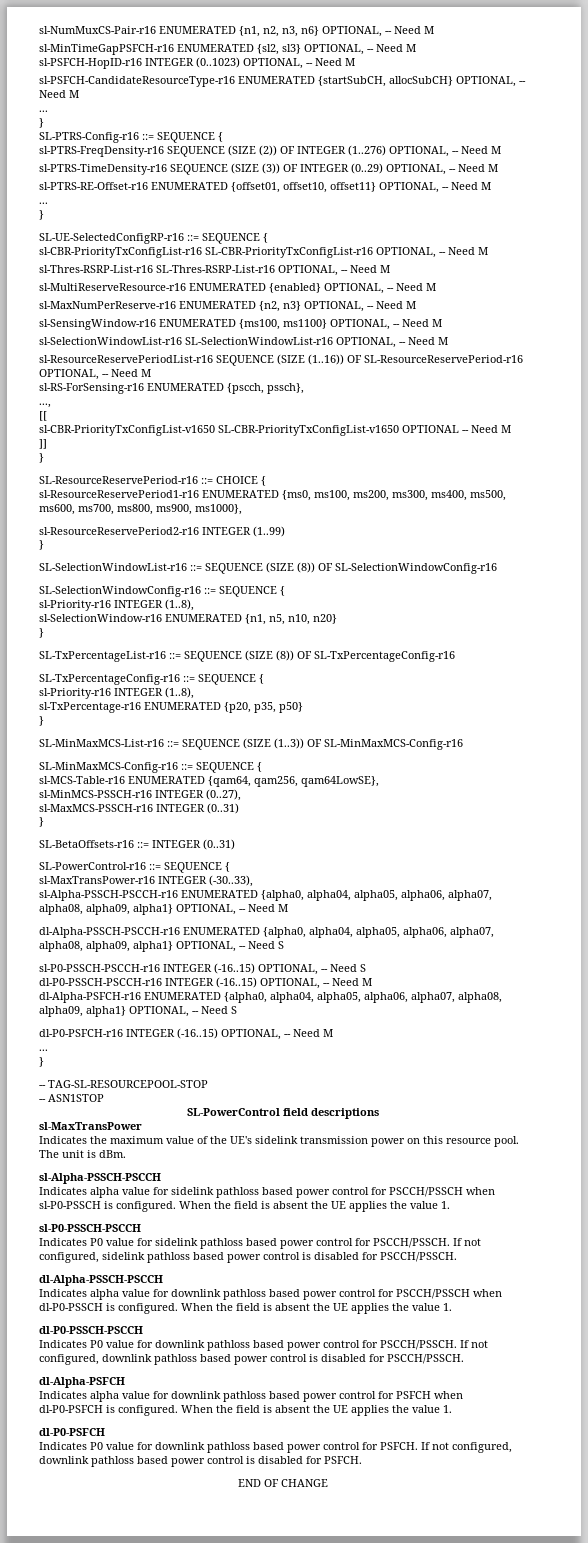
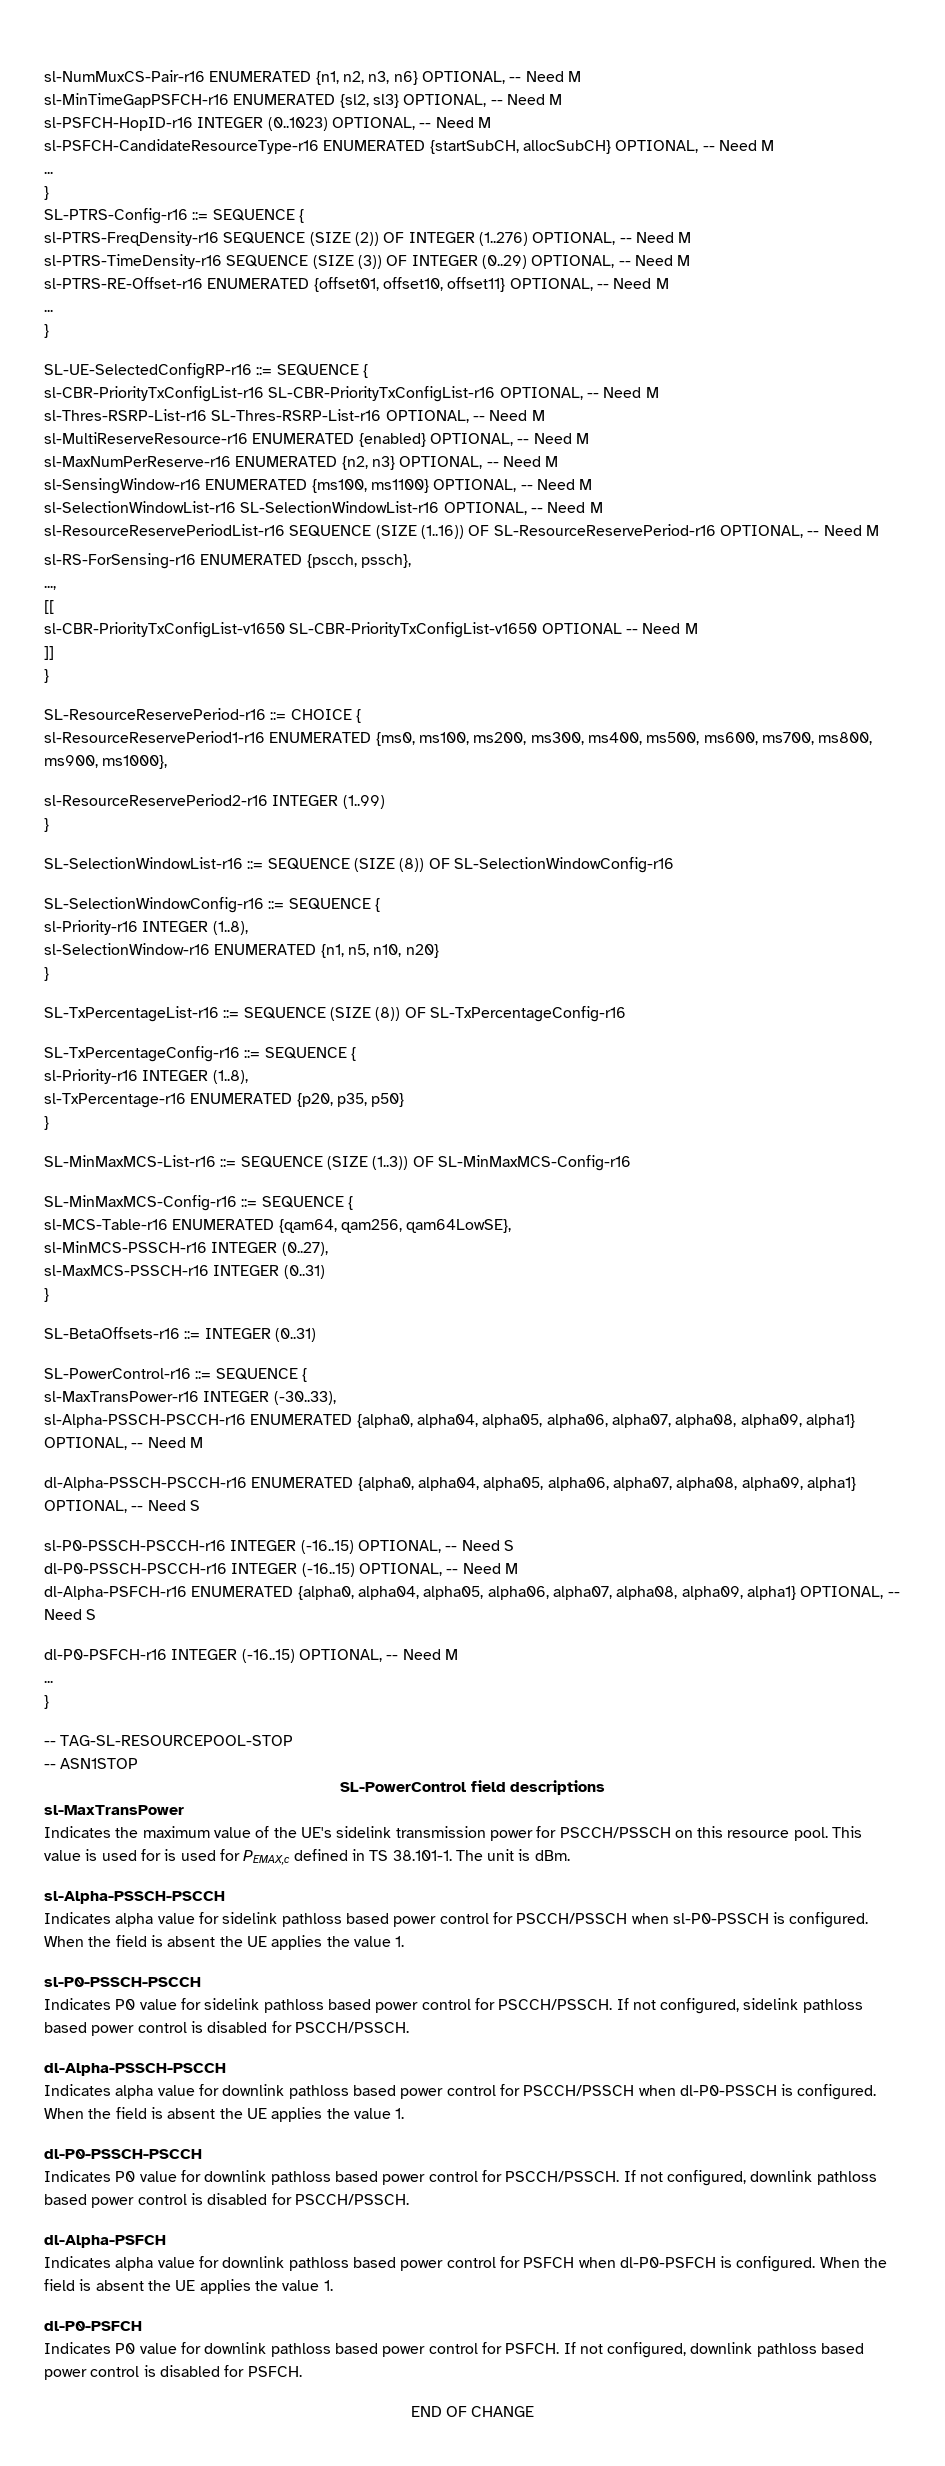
(405, 1142) none -> [536,1826,671,1838] for PSCCH/PSSCH
(519, 1141) none -> [832,1826,863,1838] [44,1849,452,1865] This value is used for is used for PEMAX,c defined in TS 38.101-1.

